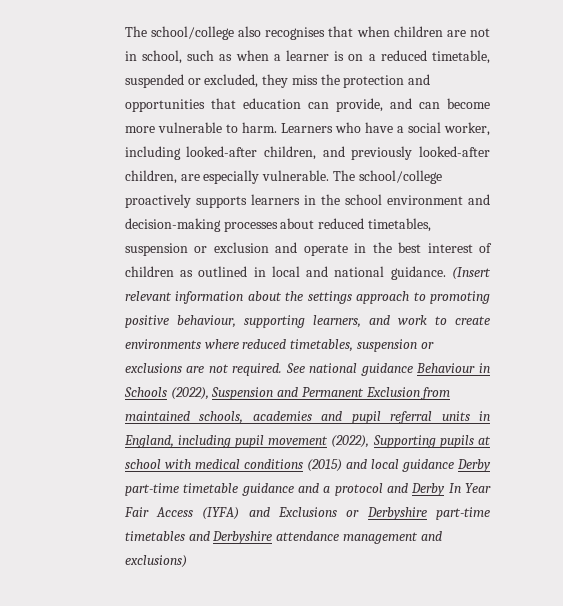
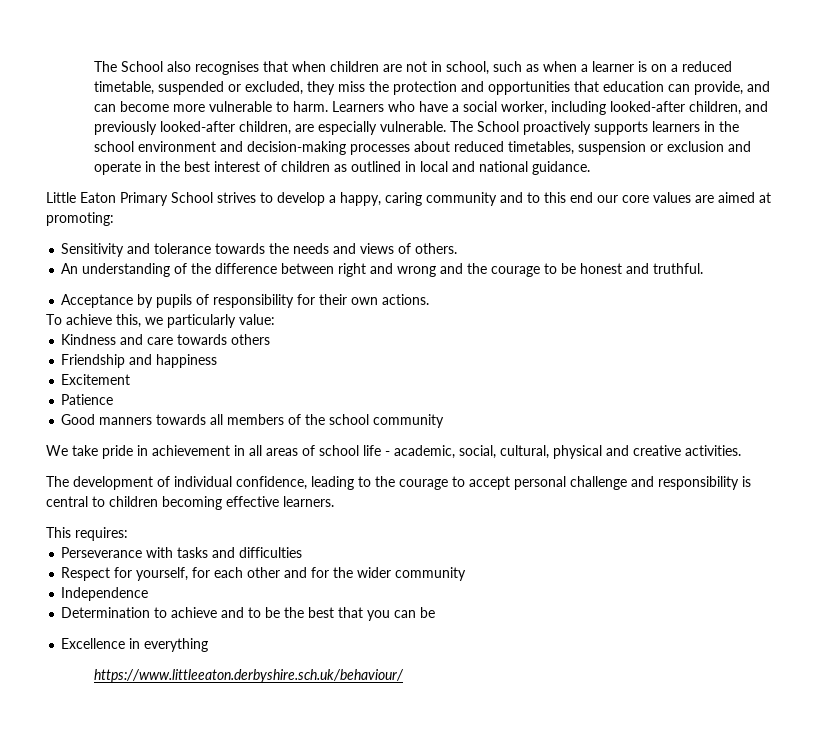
[124,26,234,40] The school/college -> [94,61,164,72] The School
[358,170,442,184] school/college -> [477,121,520,132] School
[451,267,491,280] [124,291,490,304] [124,315,490,328] [124,339,434,352] [124,363,490,376] [123,387,451,400] [124,411,490,424] [123,435,491,448] [124,459,491,472] [124,483,492,496] [123,507,490,520] [124,531,442,544] [124,555,187,568] (Insert relevant information about the settings approach to promoting positive behaviour, supporting learners, and work to create environments where reduced timetables, suspension or exclusions are not required. See national guidance Behaviour in Schools (2022), Suspension and Permanent Exclusion from maintained schools, academies and pupil referral units in England, including pupil movement (2022), Supporting pupils at school with medical conditions (2015) and local guidance Derby part-time timetable guidance and a protocol and Derby In Year Fair Access (IYFA) and Exclusions or Derbyshire part-time timetables and Derbyshire attendance management and exclusions) -> [46,192,771,206] [46,212,114,226] [61,243,458,257] [61,263,704,277] [61,294,430,308] [46,314,275,328] [61,334,271,345] [61,354,218,368] [61,374,131,385] [61,394,114,405] [61,414,445,428] [46,445,741,459] [46,476,751,490] [46,496,334,510] [46,527,128,541] [61,547,303,558] [61,567,467,581] [61,587,149,601] [61,607,436,621] [61,638,209,652] [94,669,405,683] // Little Eaton Primary School strives to develop a happy, caring community and to this end our core values are aimed at promoting: // Sensitivity and tolerance towards the needs and views of others. // An understanding of the difference between right and wrong and the courage to be honest and truthful. // Acceptance by pupils of responsibility for their own actions. // To achieve this, we particularly value: // Kindness and care towards others // Friendship and happiness // Excitement // Patience // Good manners towards all members of the school community // We take pride in achievement in all areas of school life - academic, social, cultural, physical and creative activities. // The development of individual confidence, leading to the courage to accept personal challenge and responsibility is central to children becoming effective learners. // This requires: // Perseverance with tasks and difficulties // Respect for yourself, for each other and for the wider community // Independence // Determination to achieve and to be the best that you can be // Excellence in everything // https://www.littleeaton.derbyshire.sch.uk/behaviour/

